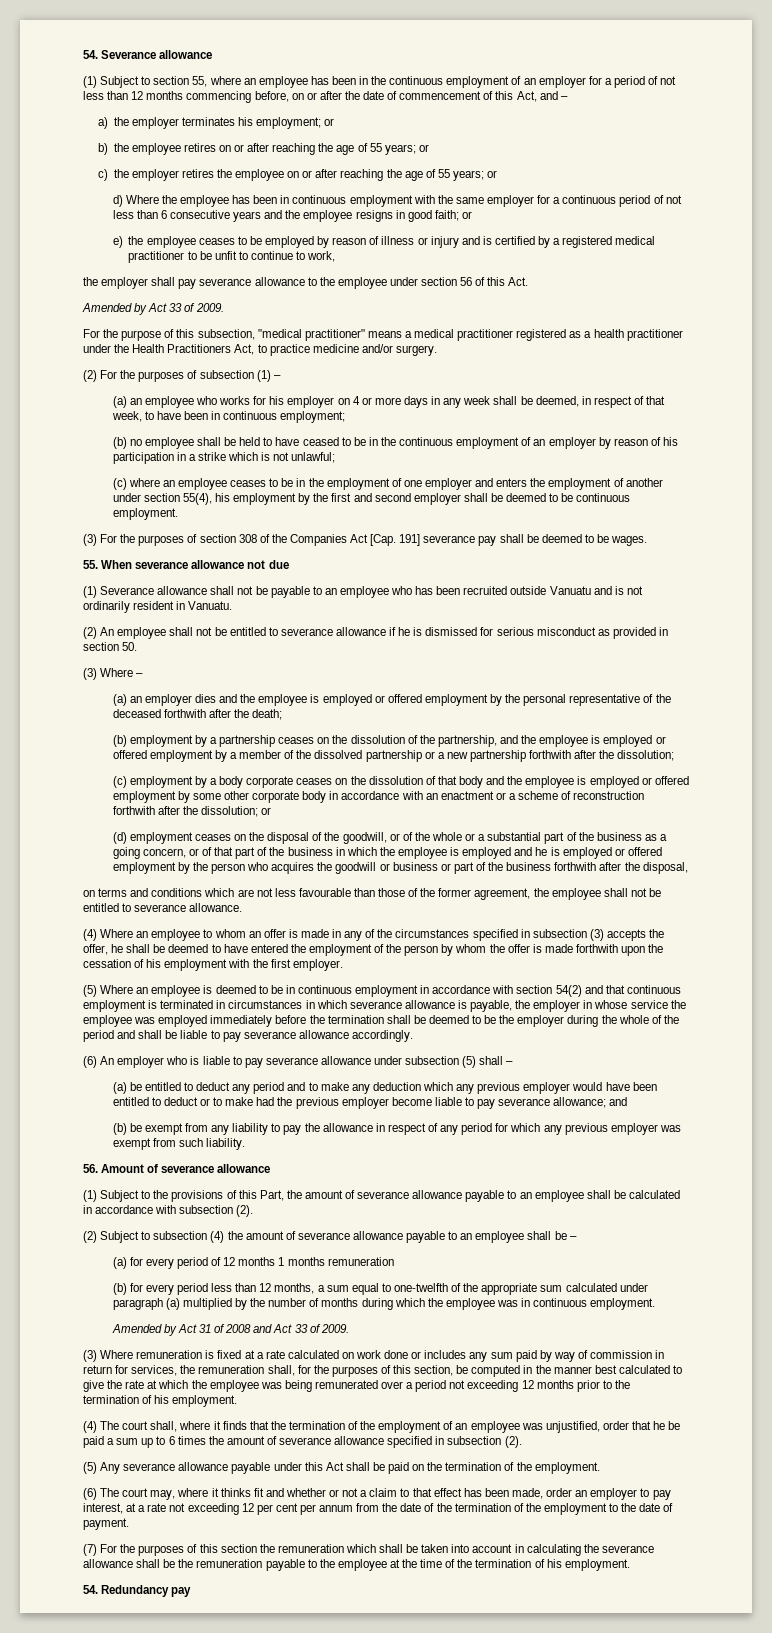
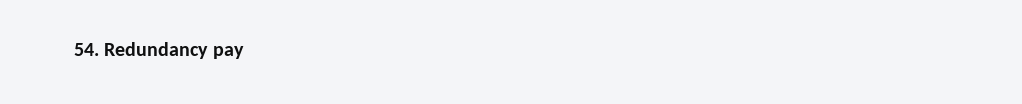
[83,50,213,59] [83,76,677,88] [83,91,568,103] [97,117,335,129] [97,143,429,155] [97,169,498,181] [112,195,682,207] [112,210,472,222] [112,236,656,248] [128,251,336,263] [83,277,529,289] [82,303,224,315] [83,329,683,341] [83,344,437,356] [83,370,281,382] [112,396,666,408] [111,411,346,423] [112,437,678,449] [112,452,336,464] [112,478,663,490] [112,493,631,505] [112,508,178,520] [83,534,648,546] [83,560,289,569] [83,586,643,598] [83,601,233,613] [83,627,668,639] [83,642,138,651] [83,668,144,680] [112,694,671,706] [112,709,283,720] [112,735,666,747] [112,750,675,762] [112,776,689,788] [112,791,645,803] [112,806,272,817] [112,832,667,844] [112,847,662,859] [112,862,688,874] [83,888,661,900] [83,903,243,912] [83,929,665,941] [83,944,664,956] [83,959,343,971] [83,985,681,997] [83,1000,686,1012] [83,1015,679,1027] [83,1030,413,1042] [83,1056,514,1068] [112,1082,657,1094] [112,1097,628,1109] [112,1123,681,1135] [112,1138,246,1150] [83,1164,271,1173] [83,1190,680,1202] [83,1205,254,1217] [83,1231,577,1243] [112,1257,394,1269] [112,1283,648,1295] [112,1298,656,1310] [111,1324,349,1336] [83,1350,665,1362] [83,1365,682,1377] [83,1380,630,1392] [83,1395,238,1407] [83,1421,681,1433] [83,1436,522,1448] [83,1462,600,1474] [83,1488,671,1500] [83,1503,674,1515] [83,1518,129,1530] [83,1544,654,1556] [83,1559,630,1571] [83,1585,98,1594] 54. Severance allowance // (1) Subject to section 55, where an employee has been in the continuous employment of an employer for a period of not less than 12 months commencing before, on or after the date of commencement of this Act, and – // a) the employer terminates his employment; or // b) the employee retires on or after reaching the age of 55 years; or // c) the employer retires the employee on or after reaching the age of 55 years; or // d) Where the employee has been in continuous employment with the same employer for a continuous period of not less than 6 consecutive years and the employee resigns in good faith; or // e) the employee ceases to be employed by reason of illness or injury and is certified by a registered medical practitioner to be unfit to continue to work, // the employer shall pay severance allowance to the employee under section 56 of this Act. // Amended by Act 33 of 2009. // For the purpose of this subsection, "medical practitioner" means a medical practitioner registered as a health practitioner under the Health Practitioners Act, to practice medicine and/or surgery. // (2) For the purposes of subsection (1) – // (a) an employee who works for his employer on 4 or more days in any week shall be deemed, in respect of that week, to have been in continuous employment; // (b) no employee shall be held to have ceased to be in the continuous employment of an employer by reason of his participation in a strike which is not unlawful; // (c) where an employee ceases to be in the employment of one employer and enters the employment of another under section 55(4), his employment by the first and second employer shall be deemed to be continuous employment. // (3) For the purposes of section 308 of the Companies Act [Cap. 191] severance pay shall be deemed to be wages. // 55. When severance allowance not due // (1) Severance allowance shall not be payable to an employee who has been recruited outside Vanuatu and is not ordinarily resident in Vanuatu. // (2) An employee shall not be entitled to severance allowance if he is dismissed for serious misconduct as provided in section 50. // (3) Where – // (a) an employer dies and the employee is employed or offered employment by the personal representative of the deceased forthwith after the death; // (b) employment by a partnership ceases on the dissolution of the partnership, and the employee is employed or offered employment by a member of the dissolved partnership or a new partnership forthwith after the dissolution; // (c) employment by a body corporate ceases on the dissolution of that body and the employee is employed or offered employment by some other corporate body in accordance with an enactment or a scheme of reconstruction forthwith after the dissolution; or // (d) employment ceases on the disposal of the goodwill, or of the whole or a substantial part of the business as a going concern, or of that part of the business in which the employee is employed and he is employed or offered employment by the person who acquires the goodwill or business or part of the business forthwith after the disposal, // on terms and conditions which are not less favourable than those of the former agreement, the employee shall not be entitled to severance allowance. // (4) Where an employee to whom an offer is made in any of the circumstances specified in subsection (3) accepts the offer, he shall be deemed to have entered the employment of the person by whom the offer is made forthwith upon the cessation of his employment with the first employer. // (5) Where an employee is deemed to be in continuous employment in accordance with section 54(2) and that continuous employment is terminated in circumstances in which severance allowance is payable, the employer in whose service the employee was employed immediately before the termination shall be deemed to be the employer during the whole of the period and shall be liable to pay severance allowance accordingly. // (6) An employer who is liable to pay severance allowance under subsection (5) shall – // (a) be entitled to deduct any period and to make any deduction which any previous employer would have been entitled to deduct or to make had the previous employer become liable to pay severance allowance; and // (b) be exempt from any liability to pay the allowance in respect of any period for which any previous employer was exempt from such liability. // 56. Amount of severance allowance // (1) Subject to the provisions of this Part, the amount of severance allowance payable to an employee shall be calculated in accordance with subsection (2). // (2) Subject to subsection (4) the amount of severance allowance payable to an employee shall be – // (a) for every period of 12 months 1 months remuneration // (b) for every period less than 12 months, a sum equal to one-twelfth of the appropriate sum calculated under paragraph (a) multiplied by the number of months during which the employee was in continuous employment. // Amended by Act 31 of 2008 and Act 33 of 2009. // (3) Where remuneration is fixed at a rate calculated on work done or includes any sum paid by way of commission in return for services, the remuneration shall, for the purposes of this section, be computed in the manner best calculated to give the rate at which the employee was being remunerated over a period not exceeding 12 months prior to the termination of his employment. // (4) The court shall, where it finds that the termination of the employment of an employee was unjustified, order that he be paid a sum up to 6 times the amount of severance allowance specified in subsection (2). // (5) Any severance allowance payable under this Act shall be paid on the termination of the employment. // (6) The court may, where it thinks fit and whether or not a claim to that effect has been made, order an employer to pay interest, at a rate not exceeding 12 per cent per annum from the date of the termination of the employment to the date of payment. // (7) For the purposes of this section the remuneration which shall be taken into account in calculating the severance allowance shall be the remuneration payable to the employee at the time of the termination of his employment. // 54. -> [74,43,99,56] 54.

